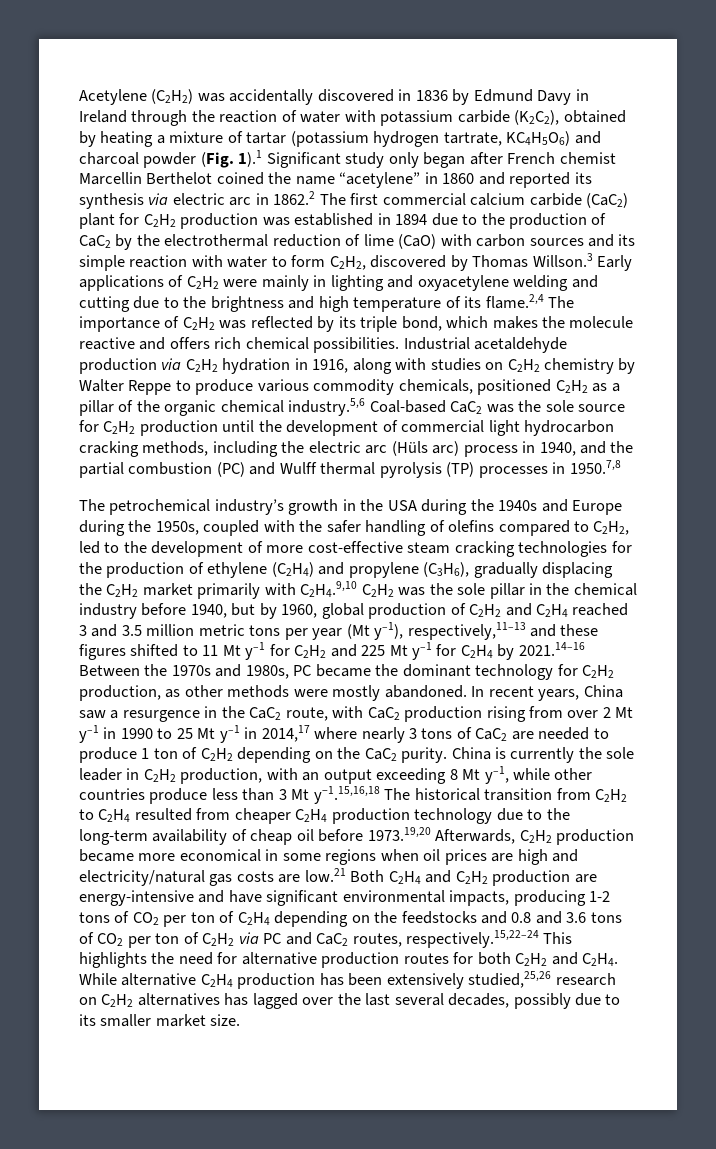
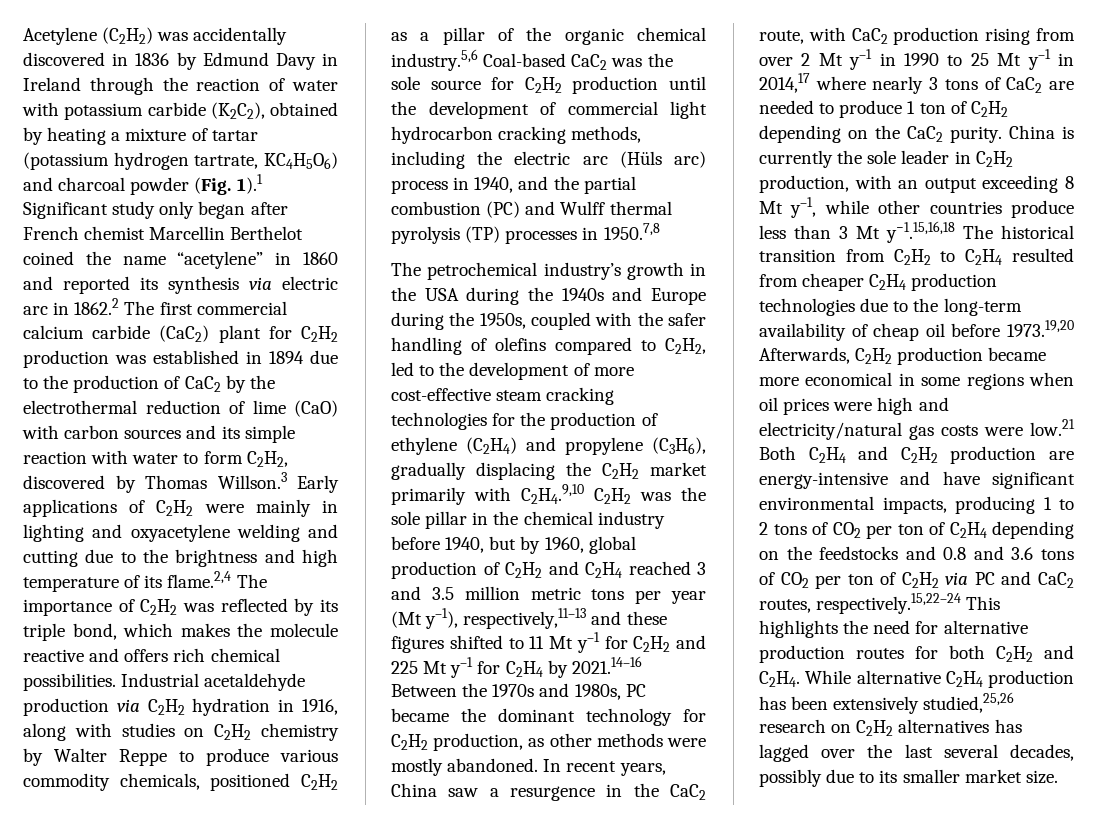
[414,808,493,824] technology -> [759,298,855,316] technologies
[491,853,514,862] are -> [833,402,873,411] were
[278,874,301,883] are -> [984,427,1023,436] were
[589,891,611,902] 1-2 -> [1043,497,1074,510] [759,522,768,535] 1 to 2

